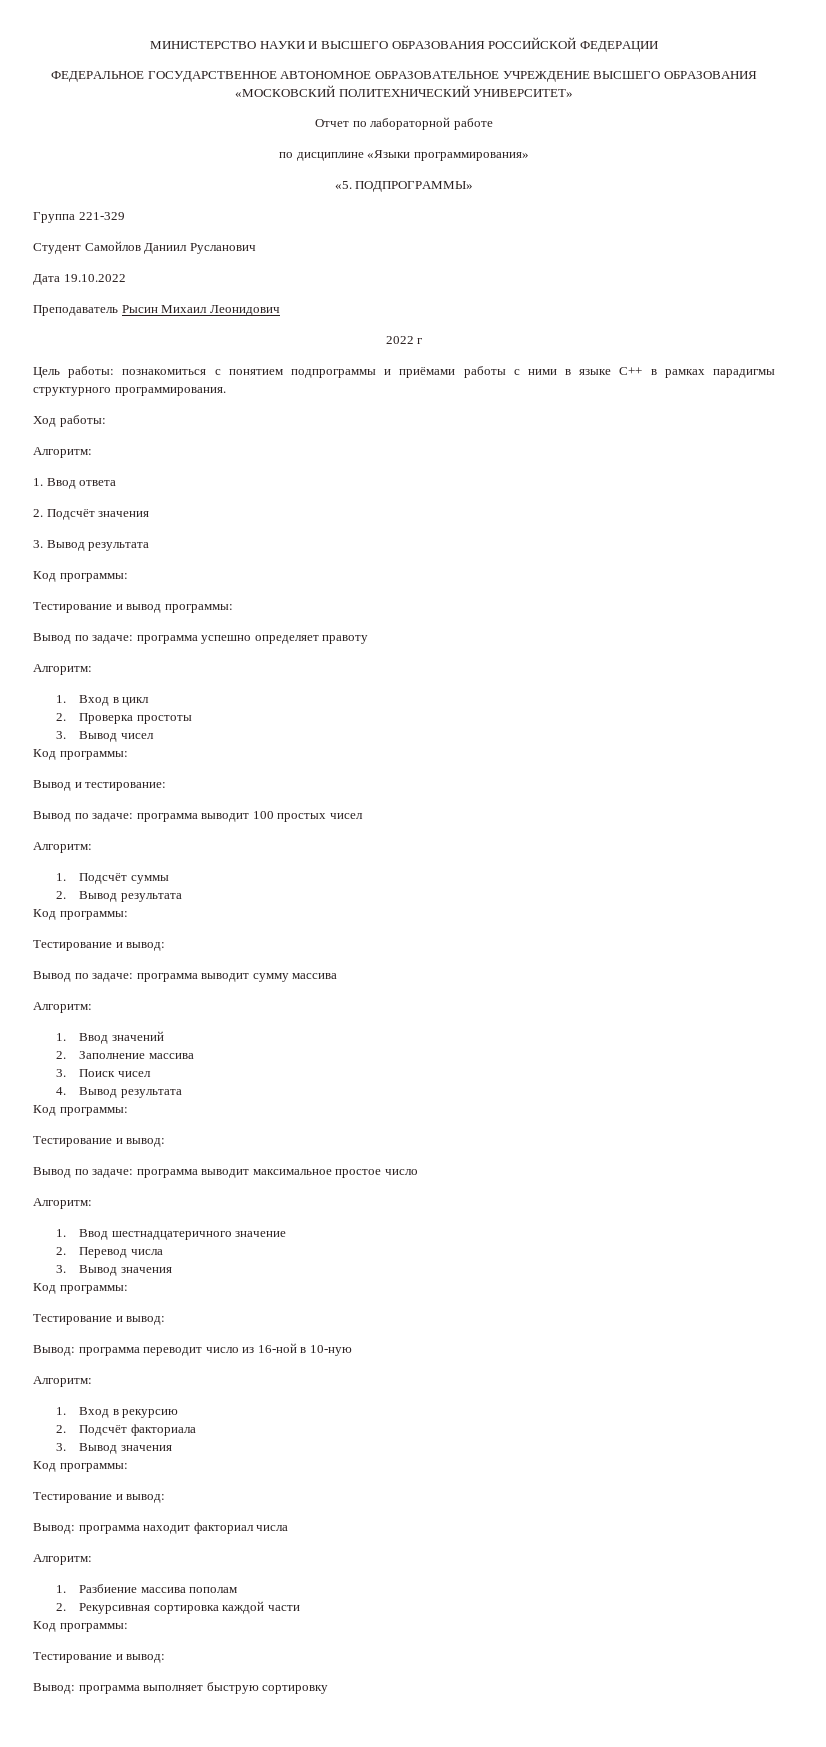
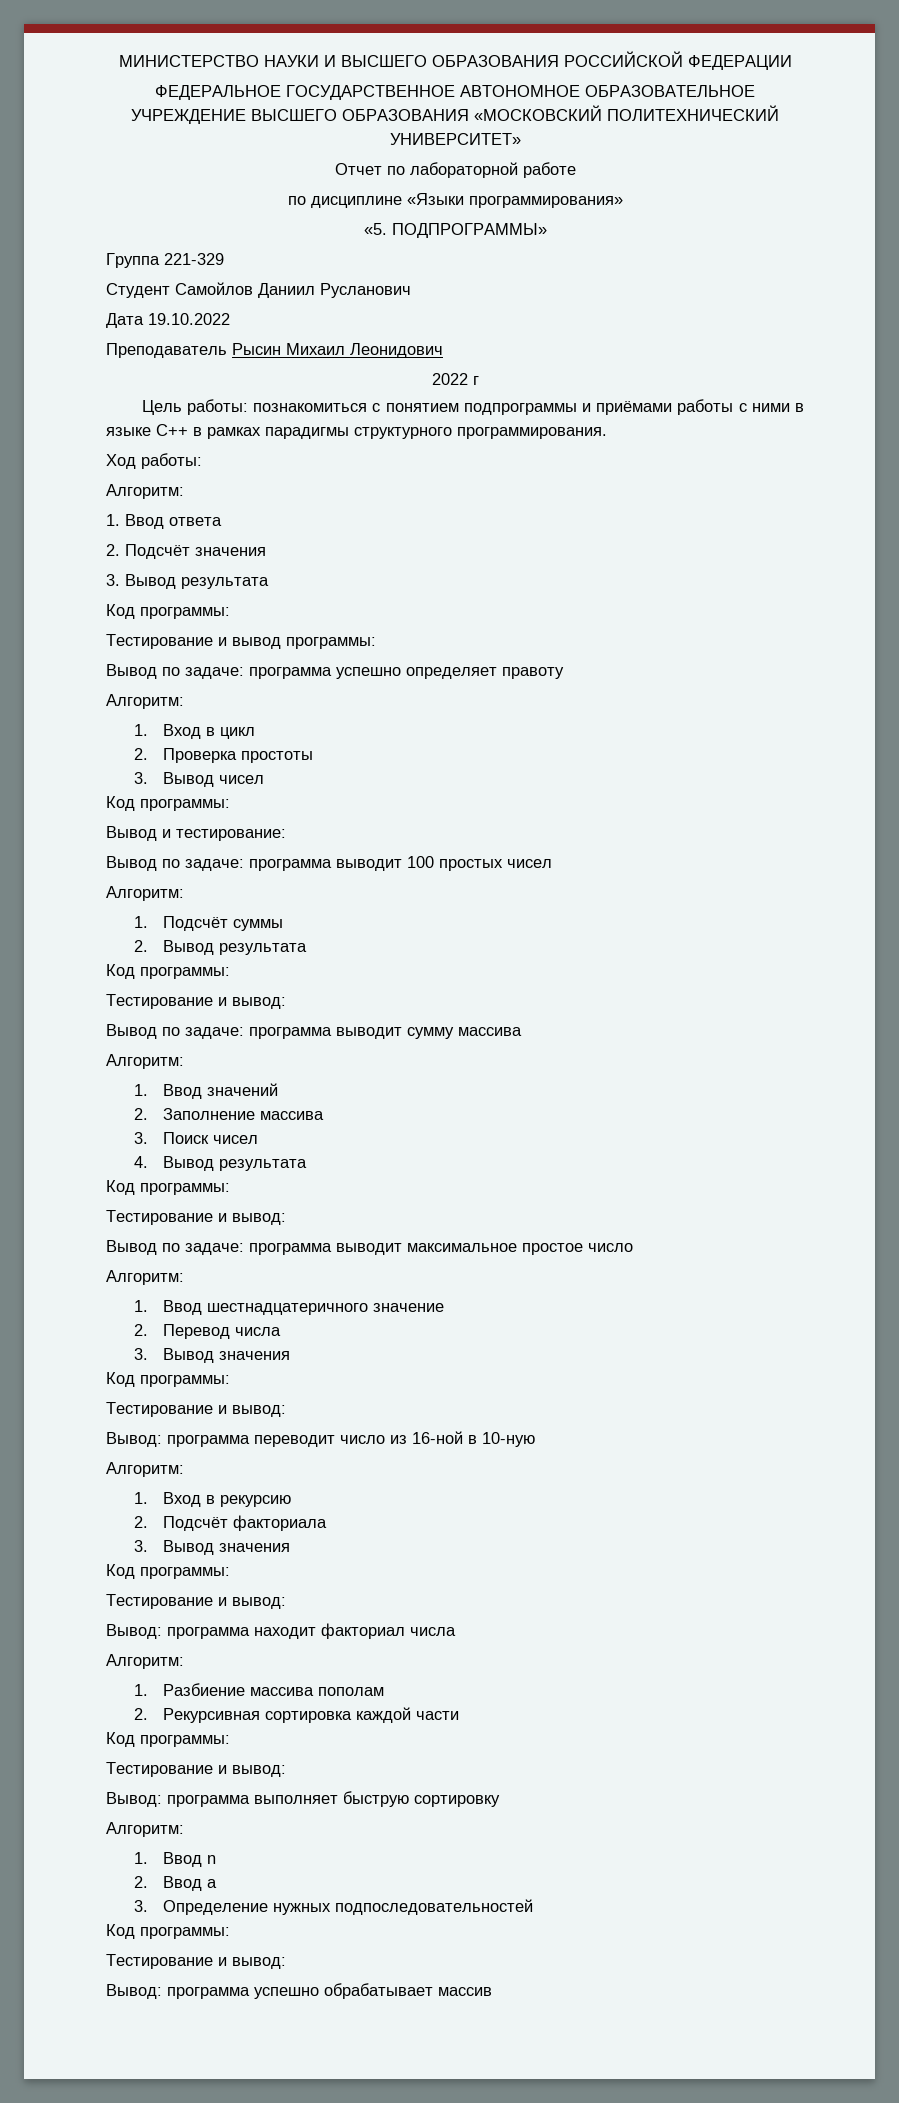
(329, 1689) none -> [106,1822,184,1837] [134,1852,216,1867] [134,1876,217,1891] [134,1899,533,1915] [106,1924,230,1939] [106,1954,286,1969] [106,1983,492,1999] // Алгоритм: // 1. Ввод n // 2. Ввод a // 3. Определение нужных подпоследовательностей // Код программы: // Тестирование и вывод: // Вывод: программа успешно обрабатывает массив

